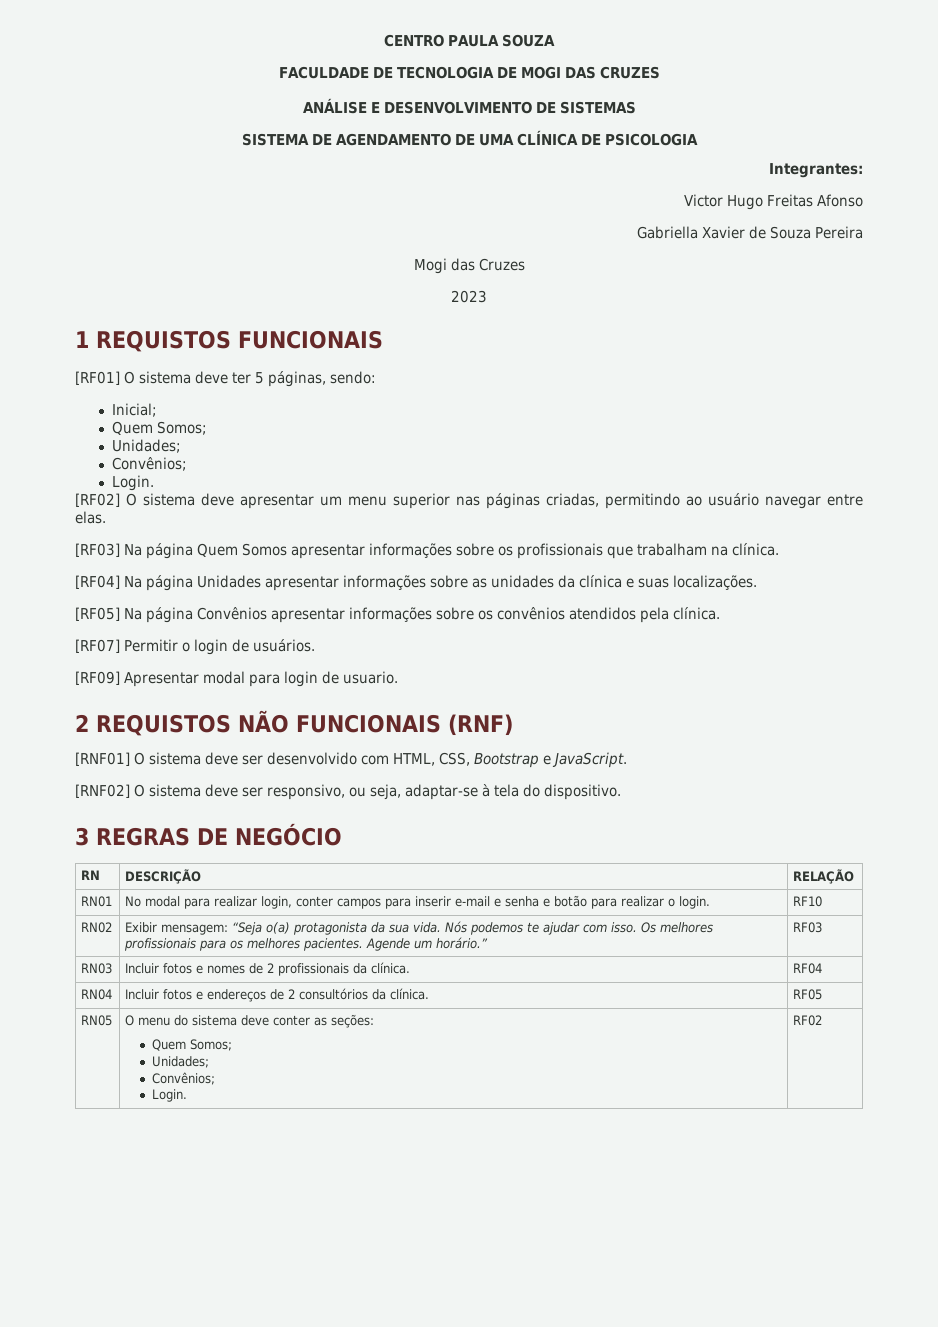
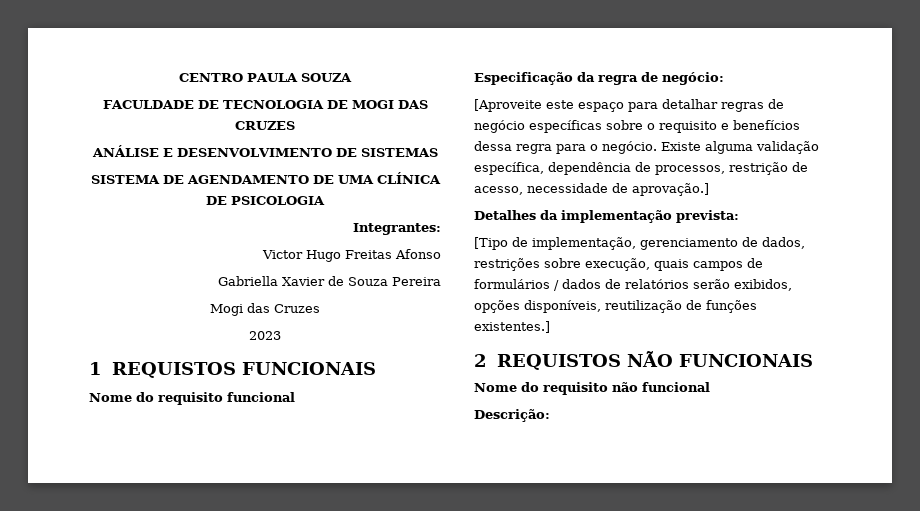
[75,371,376,387] [111,403,157,417] [111,421,207,435] [111,439,181,453] [111,457,187,471] [111,475,154,491] [75,493,863,509] [75,511,106,524] [75,543,779,559] [75,575,757,591] [75,607,720,623] [75,639,315,655] [75,671,398,687] [75,710,514,736] [75,752,627,768] [75,784,621,800] [75,823,343,846] [81,870,101,880] [125,869,202,884] [793,869,855,884] [81,896,113,907] [125,895,711,909] [793,896,823,907] [81,922,113,933] [125,921,714,935] [124,937,489,951] [793,922,823,933] [81,963,113,974] [125,962,411,976] [793,963,823,974] [81,989,113,1000] [125,988,430,1002] [793,989,823,1000] [81,1015,113,1026] [125,1014,375,1028] [152,1039,233,1051] [152,1056,210,1068] [152,1072,216,1085] [152,1089,188,1102] [793,1015,823,1026] [RF01] O sistema deve ter 5 páginas, sendo: // Inicial; // Quem Somos; // Unidades; // Convênios; // Login. // [RF02] O sistema deve apresentar um menu superior nas páginas criadas, permitindo ao usuário navegar entre elas. // [RF03] Na página Quem Somos apresentar informações sobre os profissionais que trabalham na clínica. // [RF04] Na página Unidades apresentar informações sobre as unidades da clínica e suas localizações. // [RF05] Na página Convênios apresentar informações sobre os convênios atendidos pela clínica. // [RF07] Permitir o login de usuários. // [RF09] Apresentar modal para login de usuario. // 2 REQUISTOS NÃO FUNCIONAIS (RNF) // [RNF01] O sistema deve ser desenvolvido com HTML, CSS, Bootstrap e JavaScript. // [RNF02] O sistema deve ser responsivo, ou seja, adaptar-se à tela do dispositivo. // 3 REGRAS DE NEGÓCIO // RN | DESCRIÇÃO | RELAÇÃO // RN01 | No modal para realizar login, conter campos para inserir e-mail e senha e botão para realizar o login. | RF10 // RN02 | Exibir mensagem: “Seja o(a) protagonista da sua vida. Nós podemos te ajudar com isso. Os melhores profissionais para os melhores pacientes. Agende um horário.” | RF03 // RN03 | Incluir fotos e nomes de 2 profissionais da clínica. | RF04 // RN04 | Incluir fotos e endereços de 2 consultórios da clínica. | RF05 // RN05 | O menu do sistema deve conter as seções: // Quem Somos; // Unidades; // Convênios; // Login. | RF02 -> [89,392,295,405] [474,72,724,85] [474,99,784,112] [474,120,800,133] [474,141,819,154] [474,162,808,175] [474,183,709,196] [474,210,739,223] [474,237,805,250] [474,258,763,271] [474,279,792,291] [474,300,757,313] [474,321,550,333] [474,351,813,370] [474,382,710,395] [474,409,550,422] Nome do requisito funcional // Especificação da regra de negócio: // [Aproveite este espaço para detalhar regras de negócio específicas sobre o requisito e benefícios dessa regra para o negócio. Existe alguma validação específica, dependência de processos, restrição de acesso, necessidade de aprovação.] // Detalhes da implementação prevista: // [Tipo de implementação, gerenciamento de dados, restrições sobre execução, quais campos de formulários / dados de relatórios serão exibidos, opções disponíveis, reutilização de funções existentes.] // 2 REQUISTOS NÃO FUNCIONAIS // Nome do requisito não funcional // Descrição:

